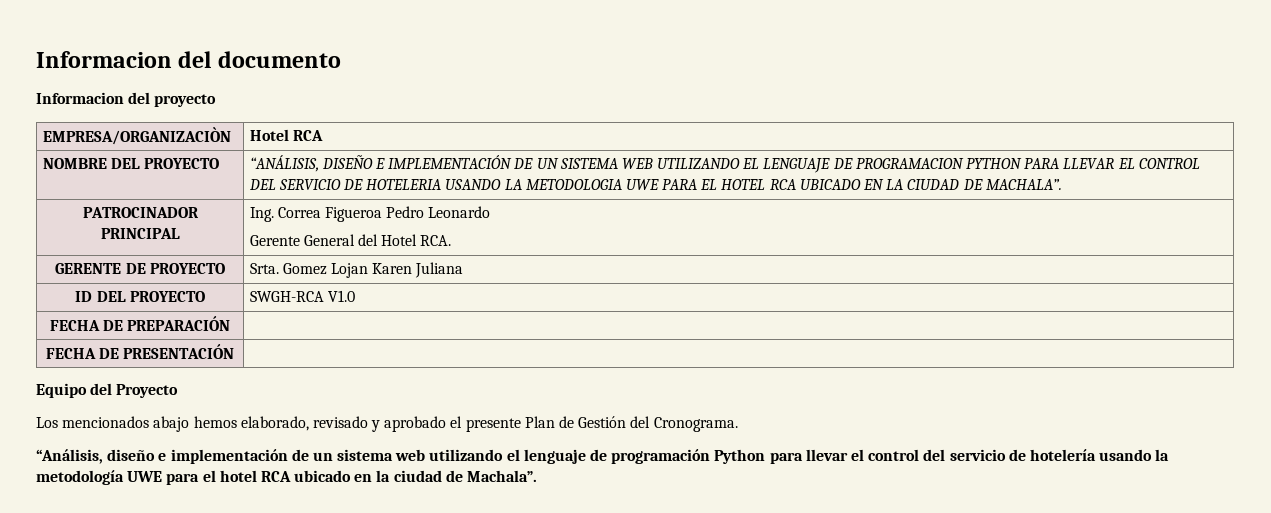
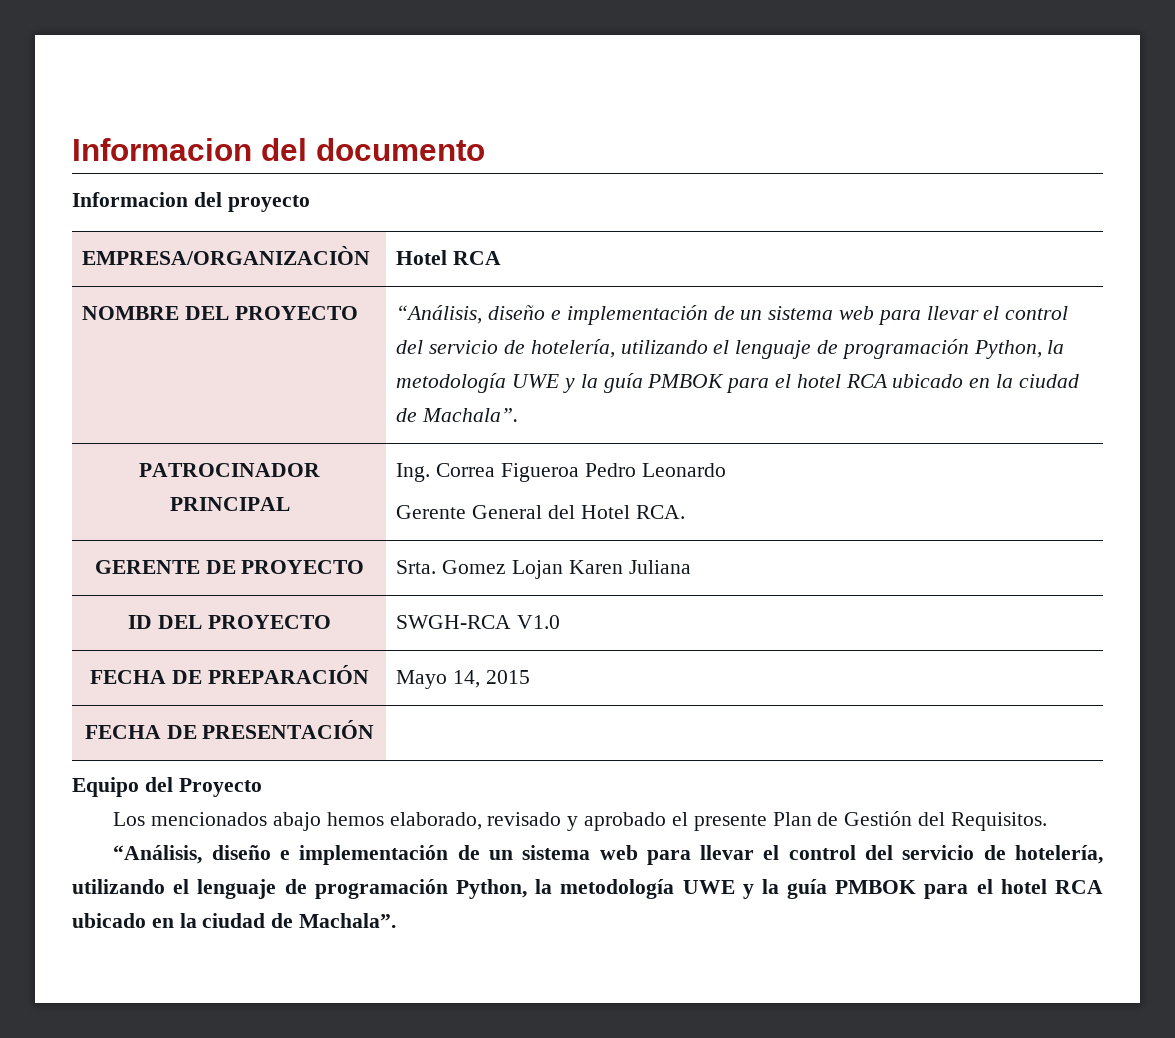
[249,155,1200,173] [248,179,1062,190] “ANÁLISIS, DISEÑO E IMPLEMENTACIÓN DE UN SISTEMA WEB UTILIZANDO EL LENGUAJE DE PROGRAMACION PYTHON PARA LLEVAR EL CONTROL DEL SERVICIO DE HOTELERIA USANDO LA METODOLOGIA UWE PARA EL HOTEL RCA UBICADO EN LA CIUDAD DE MACHALA”. -> [396,305,1069,325] [396,339,1065,359] [396,373,1079,393] [396,408,519,422] “Análisis, diseño e implementación de un sistema web para llevar el control del servicio de hotelería, utilizando el lenguaje de programación Python, la metodología UWE y la guía PMBOK para el hotel RCA ubicado en la ciudad de Machala”.
(231, 323) none -> [396,670,530,689] Mayo 14, 2015
[653,417,738,432] [36,449,1170,464] [36,470,163,485] Cronograma. // “Análisis, diseño e implementación de un sistema web utilizando el lenguaje de programación Python para llevar el control del servicio de hotelería usando la metodología UWE -> [950,812,1047,831] [113,845,1103,865] [72,879,917,899] Requisitos. // “Análisis, diseño e implementación de un sistema web para llevar el control del servicio de hotelería, utilizando el lenguaje de programación Python, la metodología UWE y la guía PMBOK

